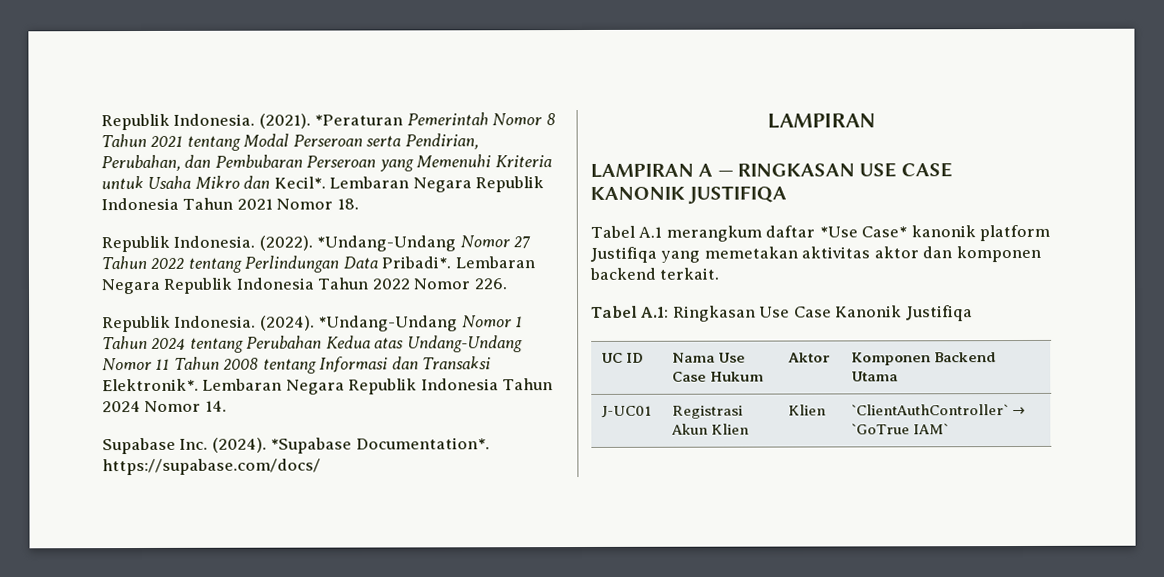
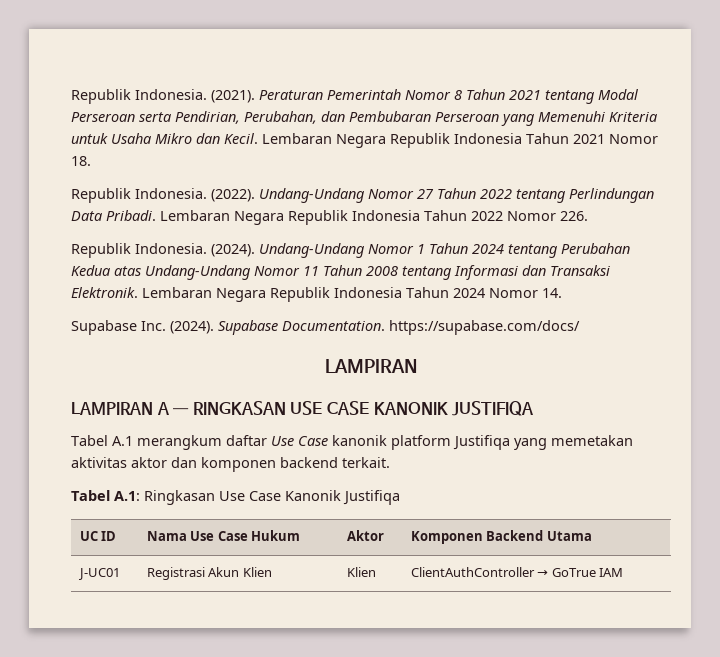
[314,114,404,126] *Peraturan -> [259,90,323,100] Peraturan
[273,176,326,189] Kecil*. -> [224,133,258,144] Kecil.
[316,235,457,252] *Undang-Undang -> [259,188,364,203] Undang-Undang
[381,256,452,269] Pribadi*. -> [106,210,156,221] Pribadi.
[318,315,459,332] *Undang-Undang -> [259,243,364,258] Undang-Undang
[102,378,199,392] Elektronik*. -> [71,287,138,298] Elektronik.
[270,437,490,454] *Supabase Documentation*. -> [218,320,385,335] Supabase Documentation.
[818,226,908,238] *Use Case* -> [271,436,328,446] Use Case
[851,404,1027,416] [851,423,950,435] `ClientAuthController` → `GoTrue IAM` -> [410,567,624,577] ClientAuthController → GoTrue IAM

